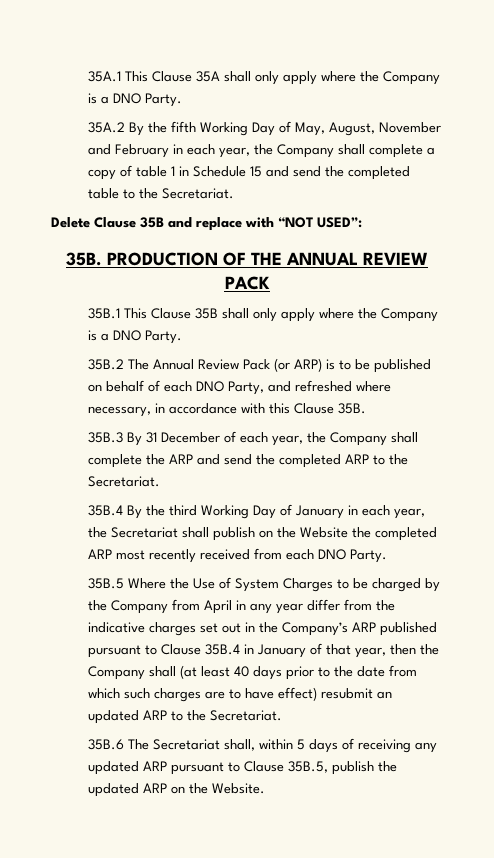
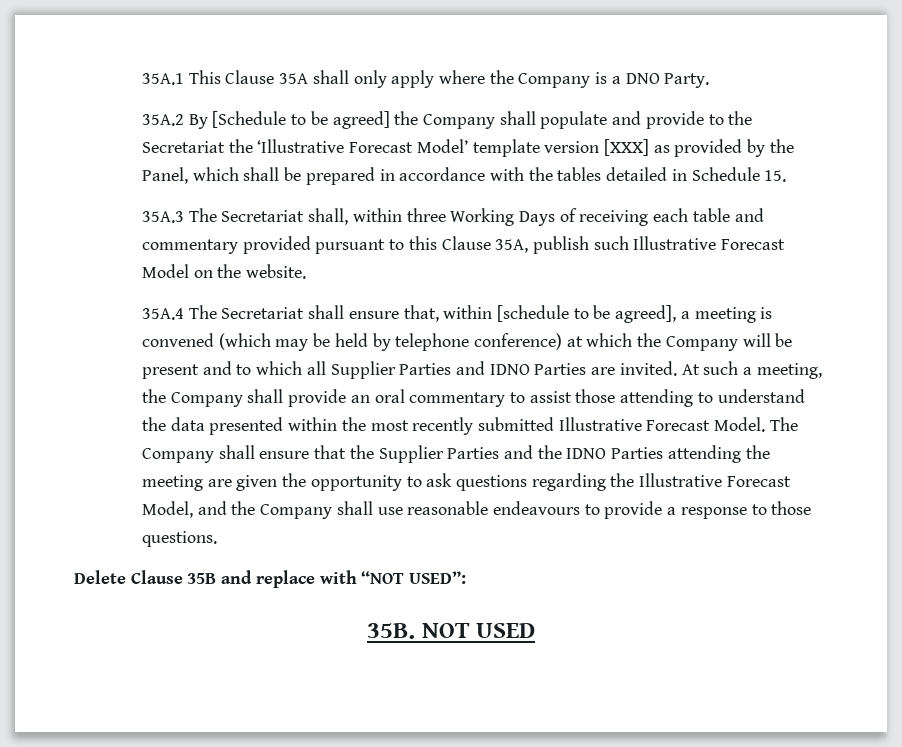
[148,121,442,136] [88,144,436,158] [88,165,411,180] [88,188,235,199] the fifth Working Day of May, August, November and February in each year, the Company shall complete a copy of table 1 in Schedule 15 and send the completed table to the Secretariat. -> [212,111,753,129] [141,139,794,157] [141,167,787,185] [141,208,764,226] [141,236,786,254] [141,264,307,279] [141,305,773,323] [141,333,793,351] [141,361,822,379] [141,389,805,407] [141,417,798,435] [141,445,770,463] [141,473,791,491] [141,501,812,519] [141,531,217,547] [Schedule to be agreed] the Company shall populate and provide to the Secretariat the ‘Illustrative Forecast Model’ template version [XXX] as provided by the Panel, which shall be prepared in accordance with the tables detailed in Schedule 15. // 35A.3 The Secretariat shall, within three Working Days of receiving each table and commentary provided pursuant to this Clause 35A, publish such Illustrative Forecast Model on the website. // 35A.4 The Secretariat shall ensure that, within [schedule to be agreed], a meeting is convened (which may be held by telephone conference) at which the Company will be present and to which all Supplier Parties and IDNO Parties are invited. At such a meeting, the Company shall provide an oral commentary to assist those attending to understand the data presented within the most recently submitted Illustrative Forecast Model. The Company shall ensure that the Supplier Parties and the IDNO Parties attending the meeting are given the opportunity to ask questions regarding the Illustrative Forecast Model, and the Company shall use reasonable endeavours to provide a response to those questions.
[107,252,428,266] [224,276,270,290] [88,308,439,322] [88,330,183,344] [88,358,432,373] [88,380,392,395] [88,403,367,417] [88,431,419,446] [88,454,409,468] [88,476,161,487] [88,504,426,519] [88,527,438,541] [88,548,388,563] [88,577,441,592] [88,599,396,614] [88,622,438,636] [88,643,440,658] [88,665,418,680] [88,687,393,702] [88,710,283,724] [88,738,438,753] [88,761,398,775] [88,783,266,797] PRODUCTION OF THE ANNUAL REVIEW PACK // 35B.1 This Clause 35B shall only apply where the Company is a DNO Party. // 35B.2 The Annual Review Pack (or ARP) is to be published on behalf of each DNO Party, and refreshed where necessary, in accordance with this Clause 35B. // 35B.3 By 31 December of each year, the Company shall complete the ARP and send the completed ARP to the Secretariat. // 35B.4 By the third Working Day of January in each year, the Secretariat shall publish on the Website the completed ARP most recently received from each DNO Party. // 35B.5 Where the Use of System Charges to be charged by the Company from April in any year differ from the indicative charges set out in the Company’s ARP published pursuant to Clause 35B.4 in January of that year, then the Company shall (at least 40 days prior to the date from which such charges are to have effect) resubmit an updated ARP to the Secretariat. // 35B.6 The Secretariat shall, within 5 days of receiving any updated ARP pursuant to Clause 35B.5, publish the updated ARP on the Website. -> [421,623,536,638] NOT USED

